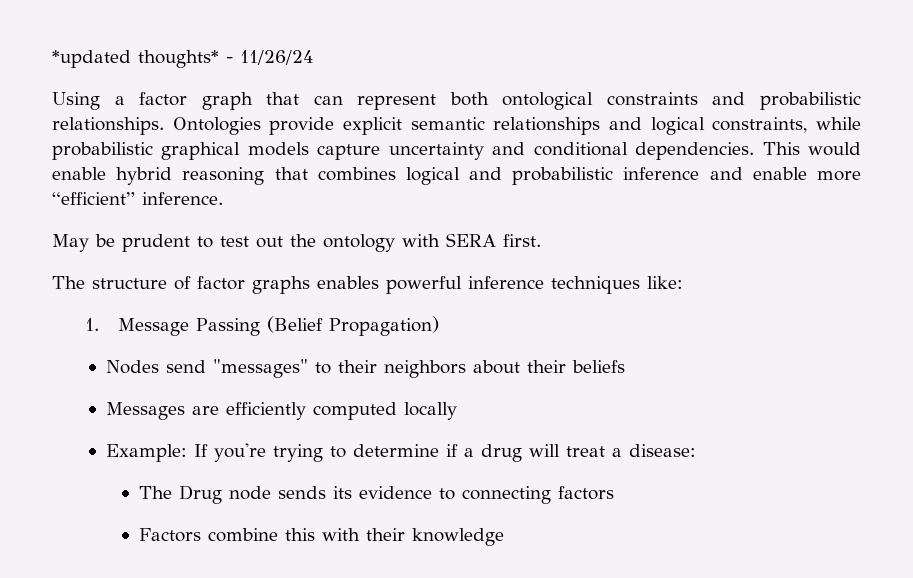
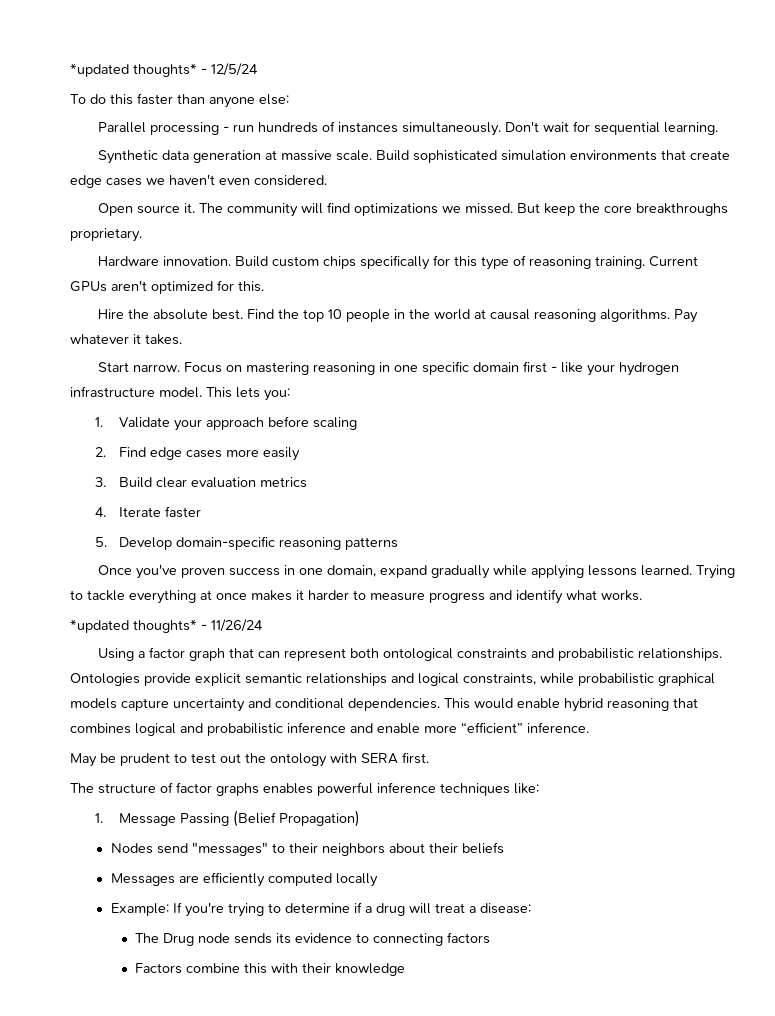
[52,50,233,68] *updated thoughts* - -> [70,63,258,77] [70,93,289,108] [97,121,718,136] [97,150,730,164] [70,174,327,188] [97,202,728,217] [70,228,142,242] [97,255,698,270] [70,280,264,294] [97,309,698,323] [70,334,182,345] [97,361,679,376] [70,386,290,401] [94,416,358,431] [94,447,301,461] [94,477,308,488] [94,506,202,518] [94,536,399,550] [97,564,735,579] [70,589,642,604] [70,619,207,633] *updated thoughts* - 12/5/24 // To do this faster than anyone else: // Parallel processing - run hundreds of instances simultaneously. Don't wait for sequential learning. // Synthetic data generation at massive scale. Build sophisticated simulation environments that create edge cases we haven't even considered. // Open source it. The community will find optimizations we missed. But keep the core breakthroughs proprietary. // Hardware innovation. Build custom chips specifically for this type of reasoning training. Current GPUs aren't optimized for this. // Hire the absolute best. Find the top 10 people in the world at causal reasoning algorithms. Pay whatever it takes. // Start narrow. Focus on mastering reasoning in one specific domain first - like your hydrogen infrastructure model. This lets you: // 1. Validate your approach before scaling // 2. Find edge cases more easily // 3. Build clear evaluation metrics // 4. Iterate faster // 5. Develop domain-specific reasoning patterns // Once you've proven success in one domain, expand gradually while applying lessons learned. Trying to tackle everything at once makes it harder to measure progress and identify what works. // *updated thoughts* -

